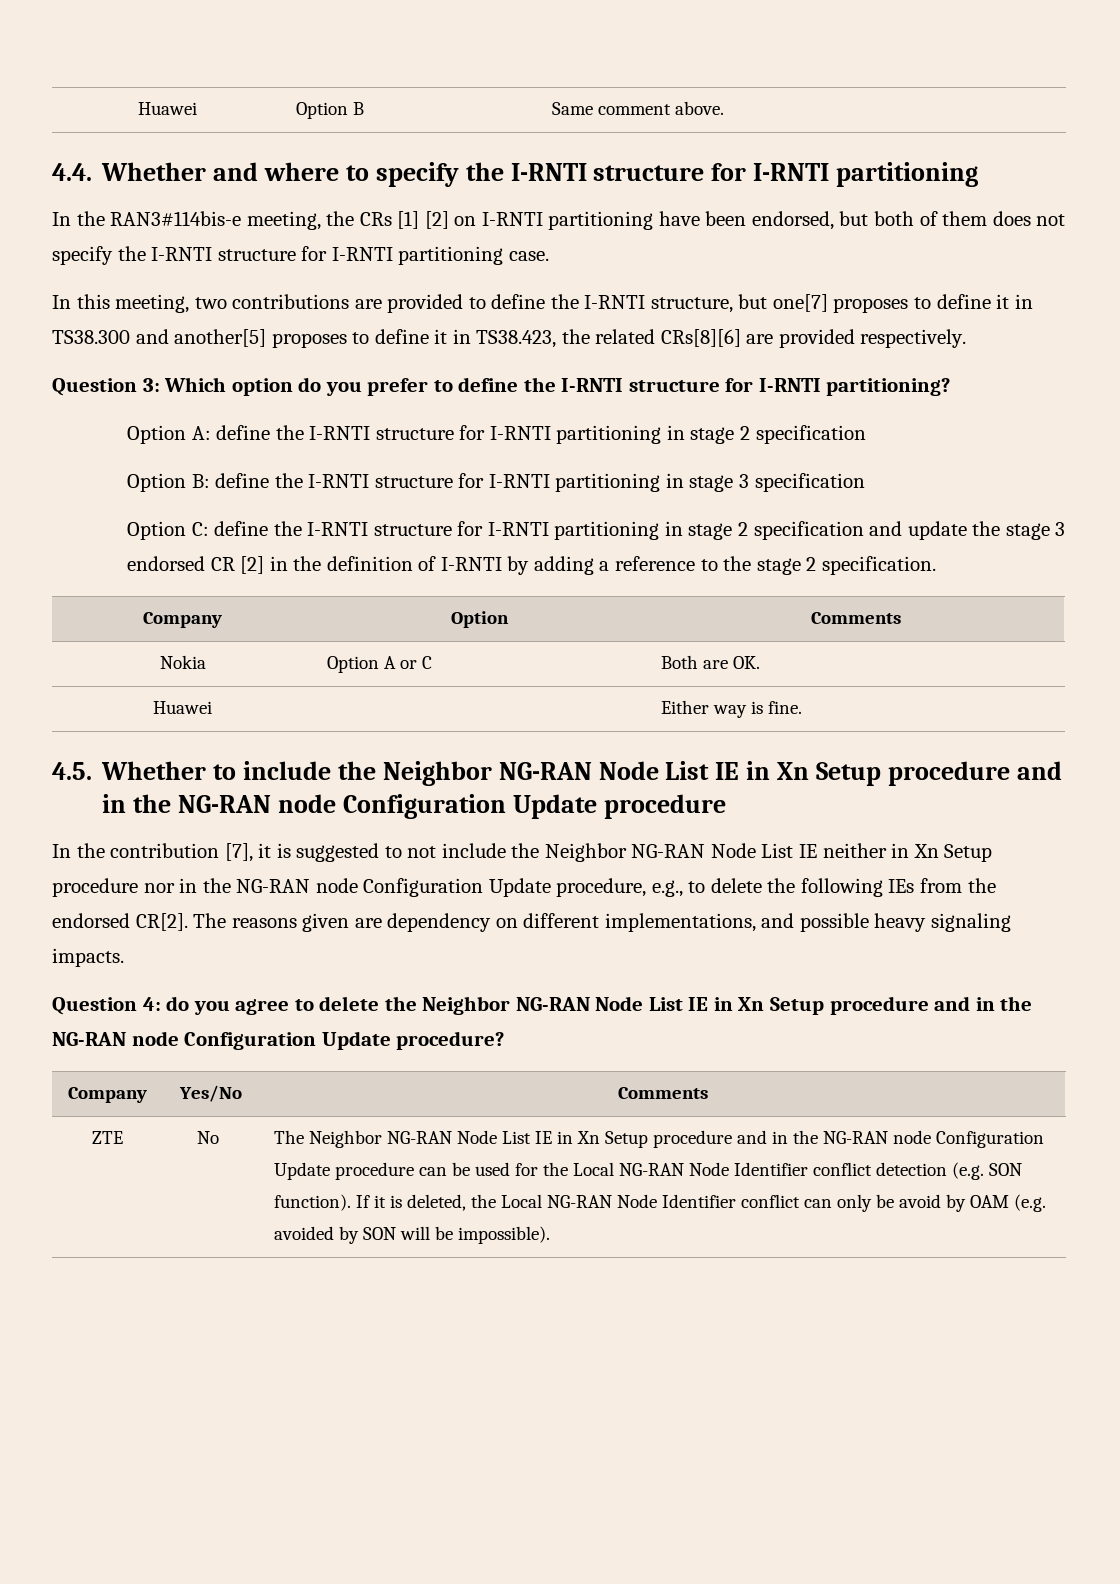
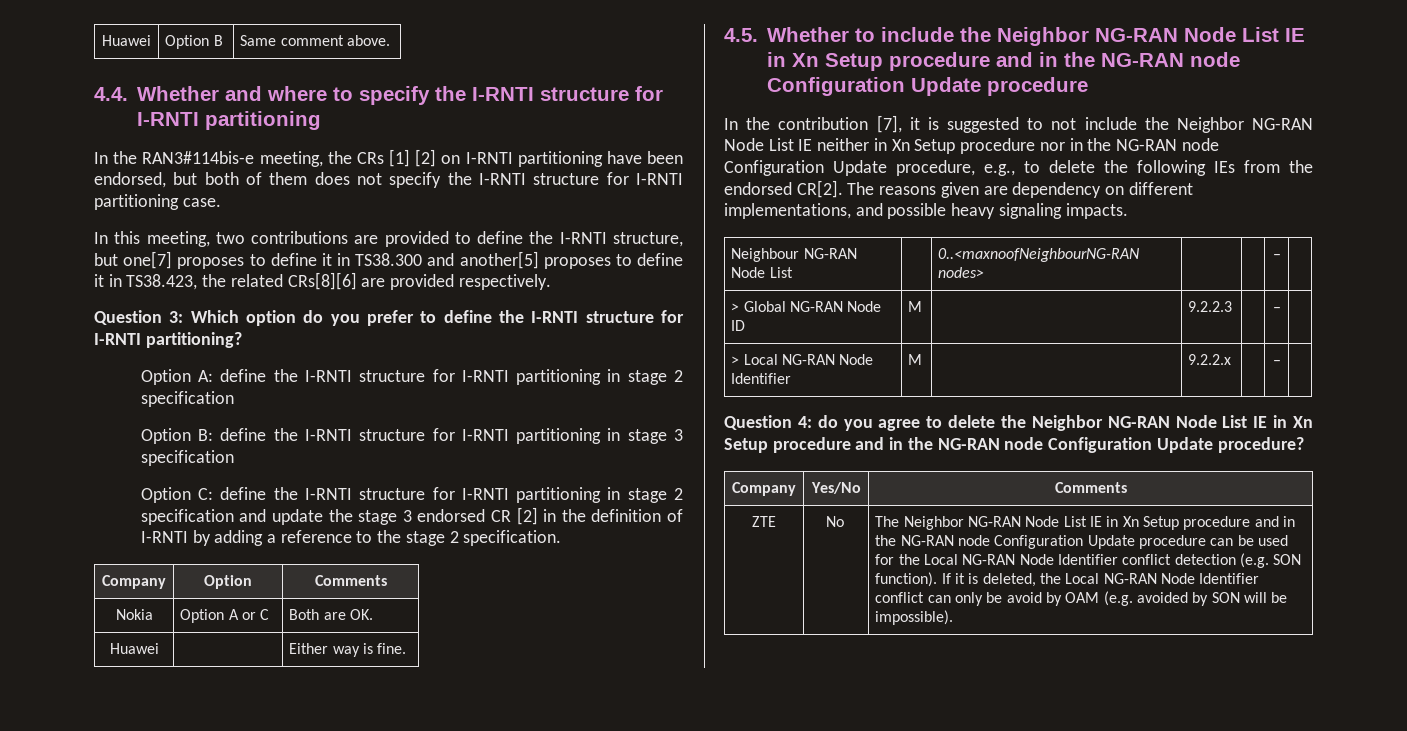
(124, 957) none -> [731,248,857,262] [731,267,793,278] [938,248,1140,262] [938,267,985,278] [1272,254,1281,259] [731,301,882,312] [731,320,746,331] [908,301,923,312] [1188,301,1233,312] [1272,307,1281,312] [731,354,874,365] [731,373,792,384] [908,354,923,365] [1188,354,1232,365] [1272,360,1281,365] // Neighbour NG-RAN Node List | | 0..<maxnoofNeighbourNG-RAN nodes> | | | – | // > Global NG-RAN Node ID | M | | 9.2.2.3 | | – | // > Local NG-RAN Node Identifier | M | | 9.2.2.x | | – |

